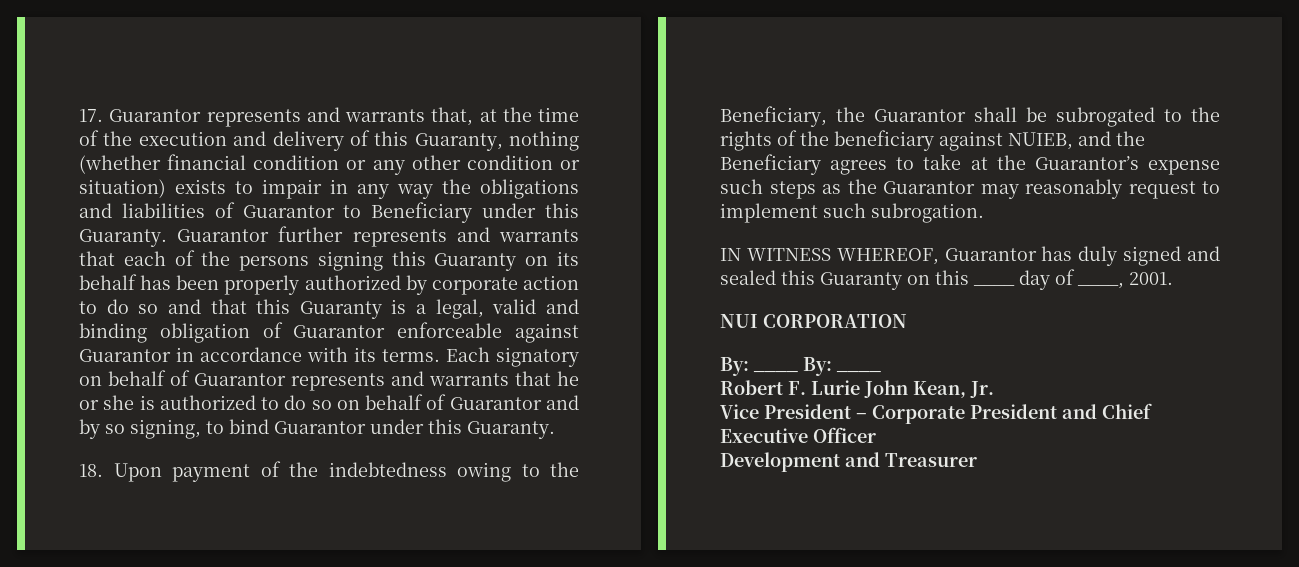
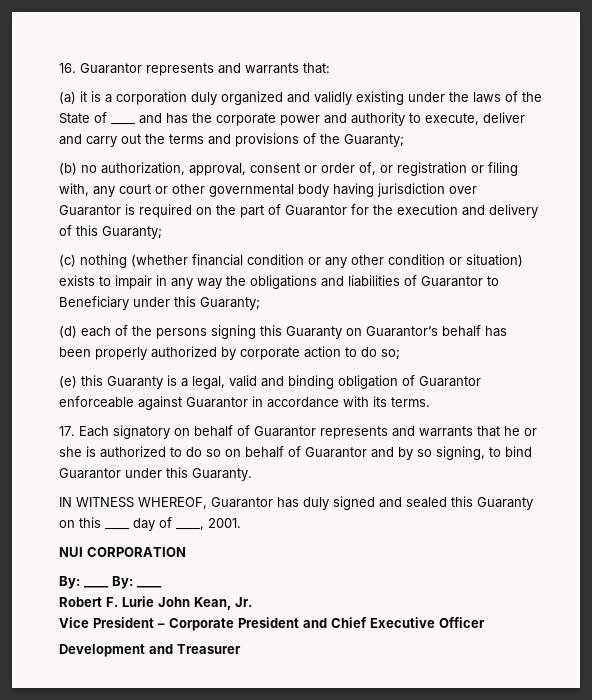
[79,107,579,127] [79,130,99,146] 17. Guarantor represents and warrants that, at the time of -> [59,63,330,76] [59,91,542,105] [59,112,107,124] [111,112,525,126] [59,133,404,147] [59,162,518,176] [59,183,477,197] [59,204,369,218] 16. Guarantor represents and warrants that: // (a) it is a corporation duly organized and validly existing under the laws of the State of ____ and has the corporate power and authority to execute, deliver and carry out the terms and provisions of the Guaranty; // (b) no authorization, approval, consent or order of, or registration or filing with, any court or other governmental body having jurisdiction over Guarantor is required on the part of Guarantor for
[414,133,503,151] Guaranty, -> [102,226,162,239] [59,255,76,267] Guaranty; // (c)
[79,226,579,247] [79,251,115,266] Guaranty. Guarantor further represents and warrants that -> [200,297,260,310] [59,326,77,338] Guaranty; // (d)
[557,251,579,266] its -> [366,326,438,337] Guarantor’s
[138,299,247,314] so and that -> [381,349,400,360] [59,376,77,388] so; // (e)
(440, 355) none -> [59,426,75,436] // 17.
[79,461,579,482] [720,106,1220,127] [720,130,1145,151] [720,154,1220,175] [720,179,1220,199] [720,203,984,223] // 18. Upon payment of the indebtedness owing to the Beneficiary, the Guarantor shall be subrogated to the rights of the beneficiary against NUIEB, and the Beneficiary agrees to take at the Guarantor’s expense such steps as the Guarantor may reasonably request to implement such subrogation. -> (252, 474) none

